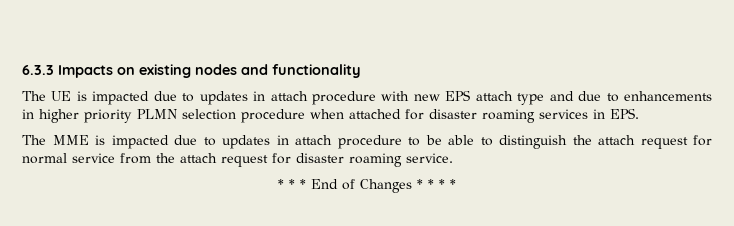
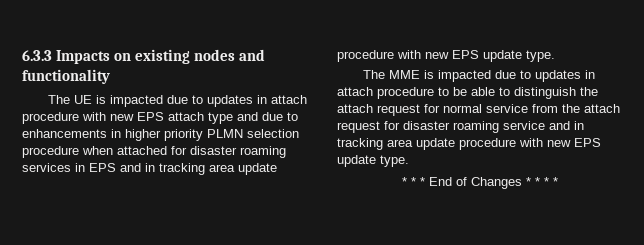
[610,108,639,119] EPS. -> [89,163,277,175] [337,50,555,62] EPS and in tracking area update procedure with new EPS update type.
[406,153,453,163] service. -> [503,121,584,130] [337,138,601,150] [337,155,409,167] service and in tracking area update procedure with new EPS update type.

